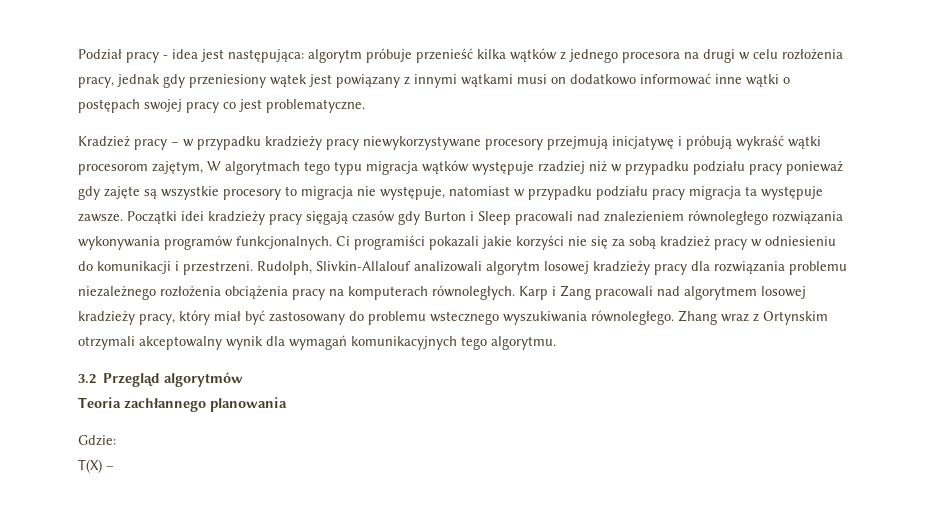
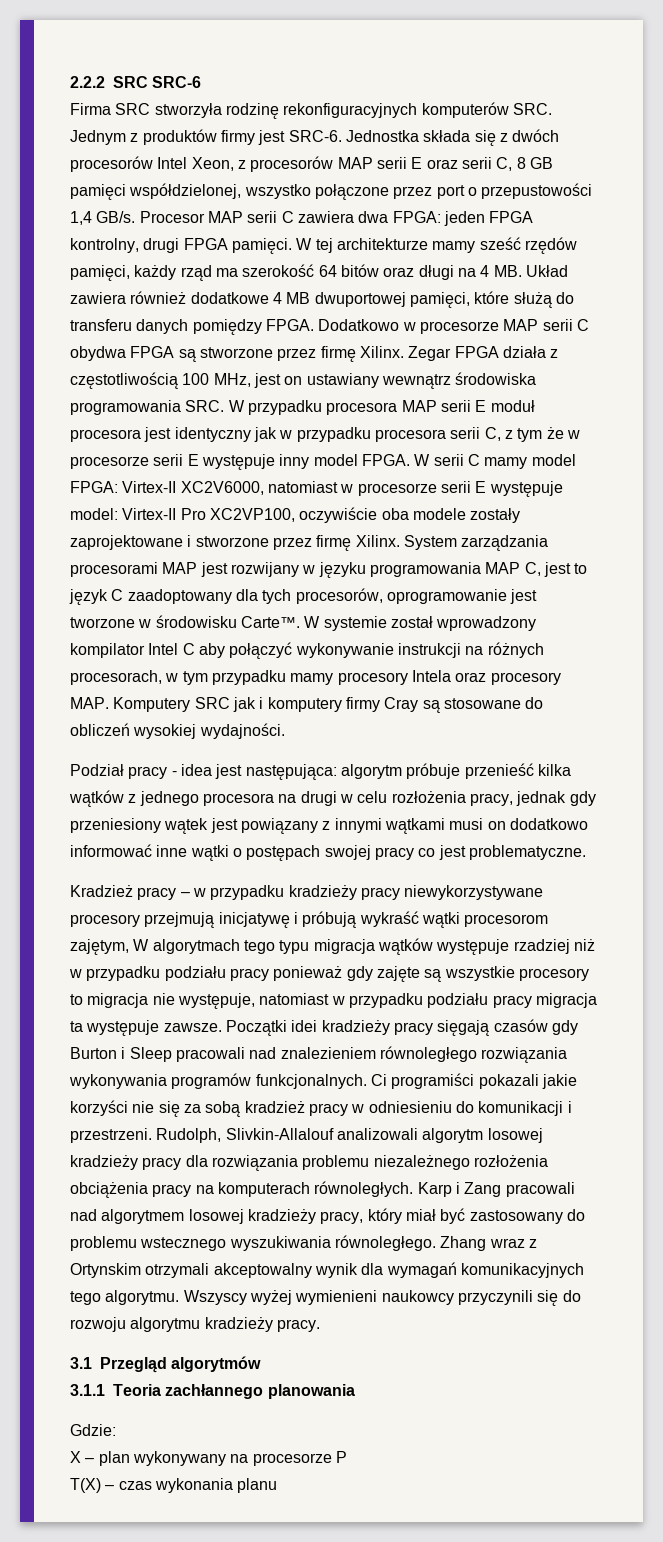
(78, 54) none -> [70,76,202,88] [70,102,552,119] [70,129,560,146] [70,156,553,172] [70,183,593,200] [70,211,534,226] [70,237,577,254] [70,264,568,281] [70,291,574,308] [70,319,589,335] [70,346,559,362] [70,372,537,389] [70,400,535,415] [70,427,580,442] [70,454,576,470] [70,481,563,497] [70,507,521,523] [70,535,549,551] [70,562,588,578] [69,588,538,605] [70,615,537,631] [70,642,544,659] [70,670,561,685] [70,697,544,713] [70,723,285,739] 2.2.2 SRC SRC-6 // Firma SRC stworzyła rodzinę rekonfiguracyjnych komputerów SRC. Jednym z produktów firmy jest SRC-6. Jednostka składa się z dwóch procesorów Intel Xeon, z procesorów MAP serii E oraz serii C, 8 GB pamięci współdzielonej, wszystko połączone przez port o przepustowości 1,4 GB/s. Procesor MAP serii C zawiera dwa FPGA: jeden FPGA kontrolny, drugi FPGA pamięci. W tej architekturze mamy sześć rzędów pamięci, każdy rząd ma szerokość 64 bitów oraz długi na 4 MB. Układ zawiera również dodatkowe 4 MB dwuportowej pamięci, które służą do transferu danych pomiędzy FPGA. Dodatkowo w procesorze MAP serii C obydwa FPGA są stworzone przez firmę Xilinx. Zegar FPGA działa z częstotliwością 100 MHz, jest on ustawiany wewnątrz środowiska programowania SRC. W przypadku procesora MAP serii E moduł procesora jest identyczny jak w przypadku procesora serii C, z tym że w procesorze serii E występuje inny model FPGA. W serii C mamy model FPGA: Virtex-II XC2V6000, natomiast w procesorze serii E występuje model: Virtex-II Pro XC2VP100, oczywiście oba modele zostały zaprojektowane i stworzone przez firmę Xilinx. System zarządzania procesorami MAP jest rozwijany w języku programowania MAP C, jest to język C zaadoptowany dla tych procesorów, oprogramowanie jest tworzone w środowisku Carte™. W systemie został wprowadzony kompilator Intel C aby połączyć wykonywanie instrukcji na różnych procesorach, w tym przypadku mamy procesory Intela oraz procesory MAP. Komputery SRC jak i komputery firmy Cray są stosowane do obliczeń wysokiej wydajności. //
[78,374,96,384] // 3.2 -> [183,1290,581,1306] [70,1317,320,1332] [70,1357,92,1369] Wszyscy wyżej wymienieni naukowcy przyczynili się do rozwoju algorytmu kradzieży pracy. // 3.1
(244, 379) none -> [70,1384,105,1396] 3.1.1
(116, 440) none -> [70,1451,347,1466] // X – plan wykonywany na procesorze P
(114, 468) none -> [118,1478,278,1493] czas wykonania planu

